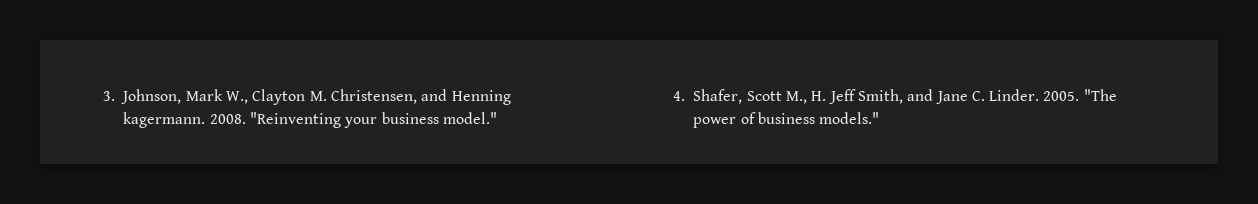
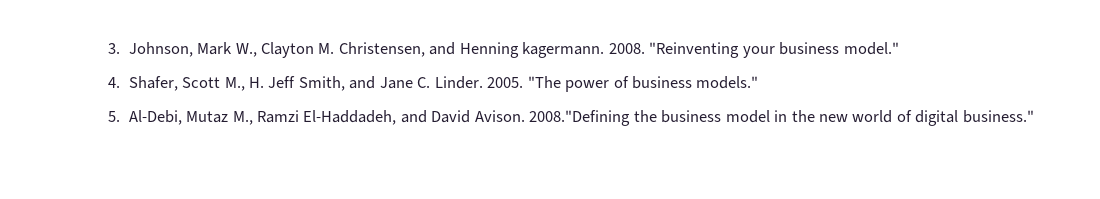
(880, 118) none -> [108,110,1034,126] // 5. Al-Debi, Mutaz M., Ramzi El-Haddadeh, and David Avison. 2008."Defining the business model in the new world of digital business."

